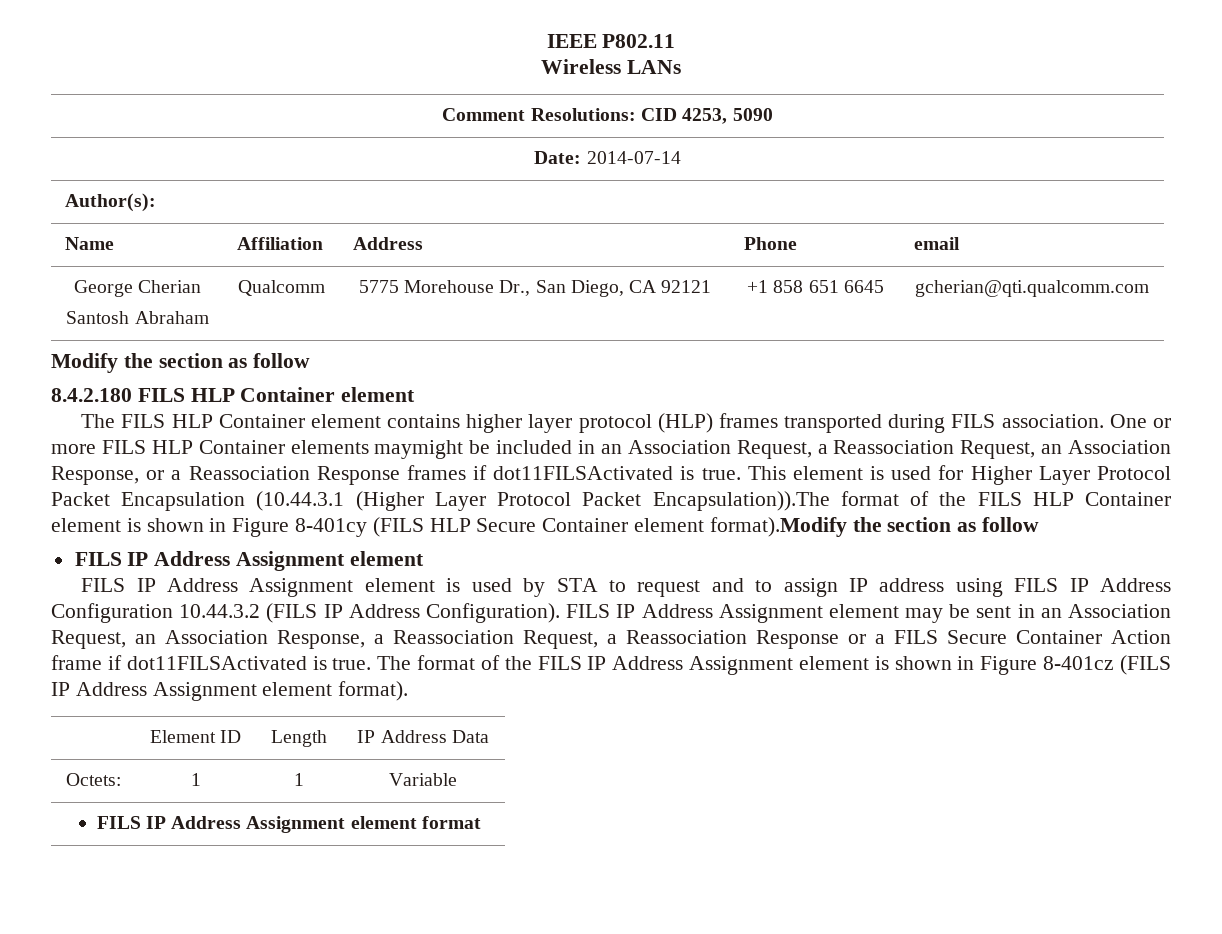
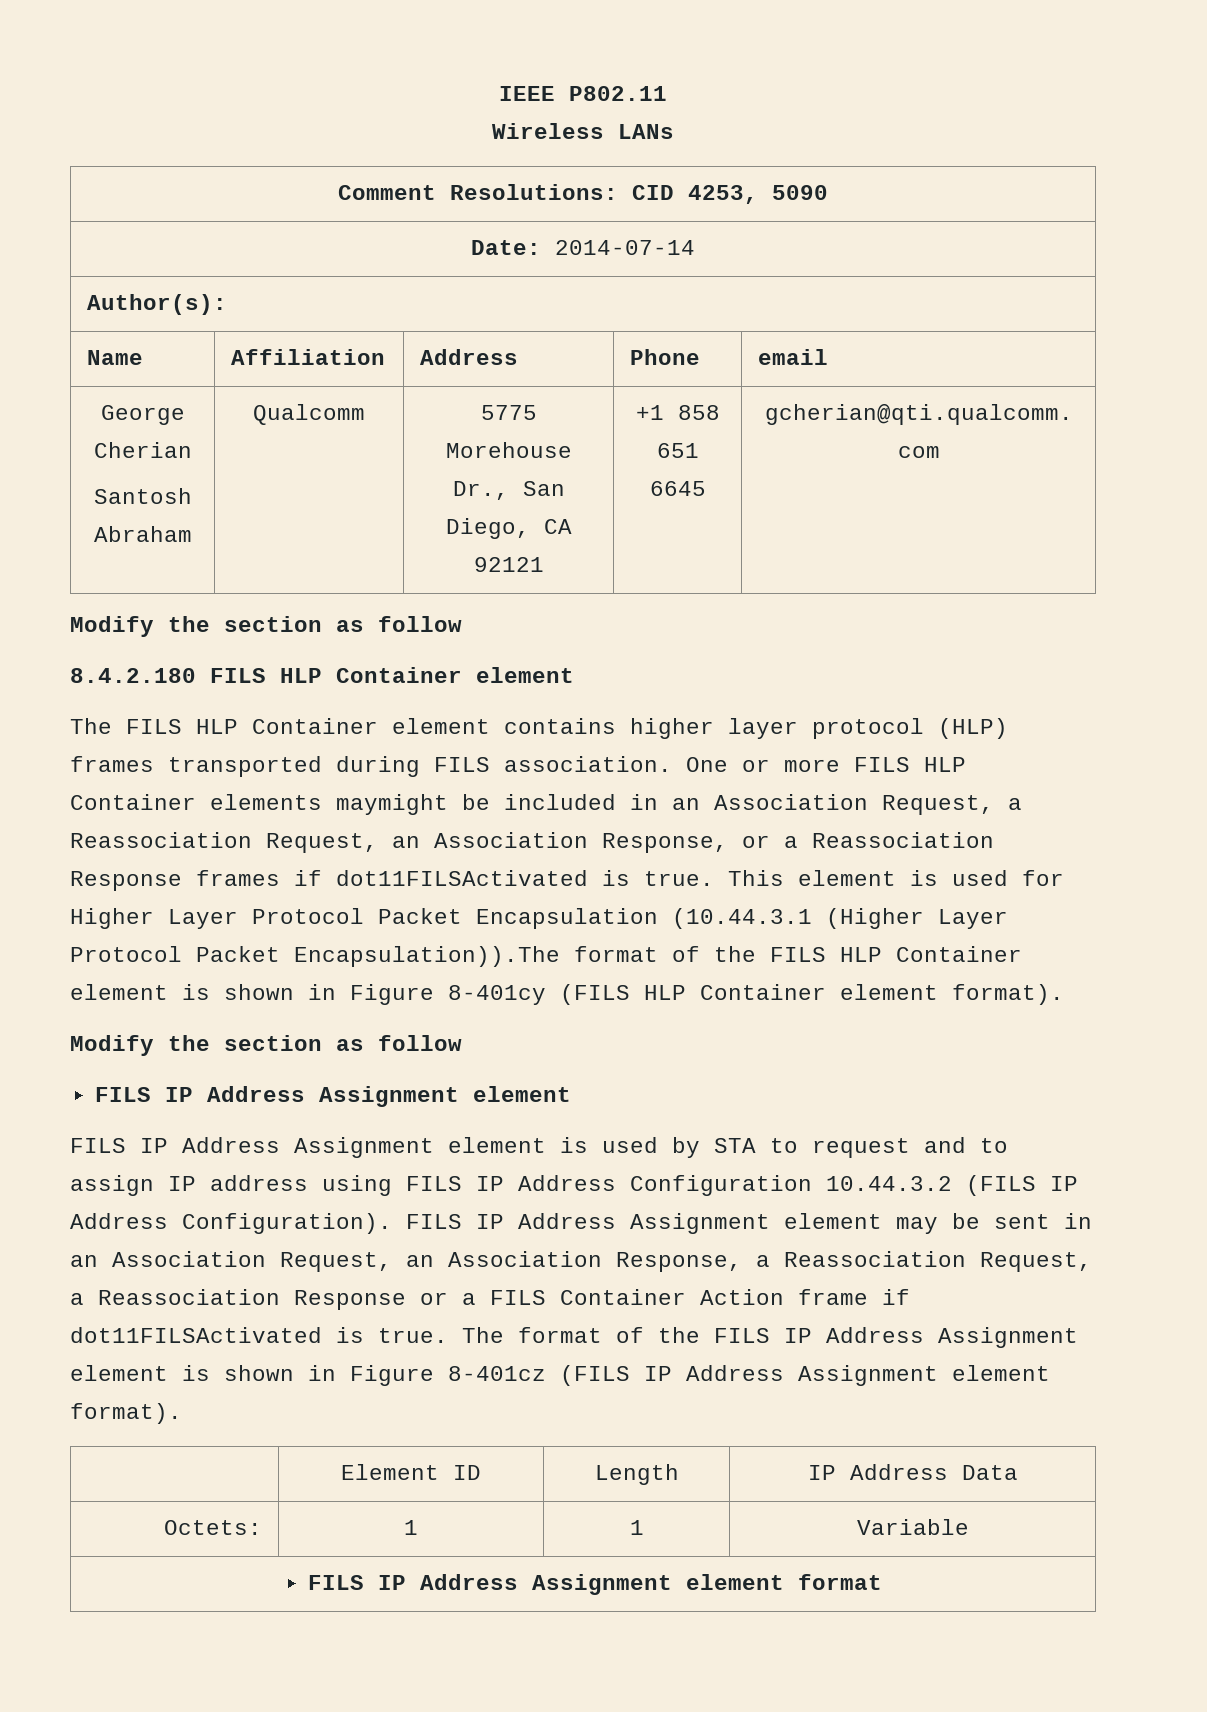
[476,517,847,537] Secure Container element format).Modify -> [700,984,1064,1005] [70,1035,154,1056] Container element format). // Modify
[947,630,1007,644] Secure -> (546, 1297) none

